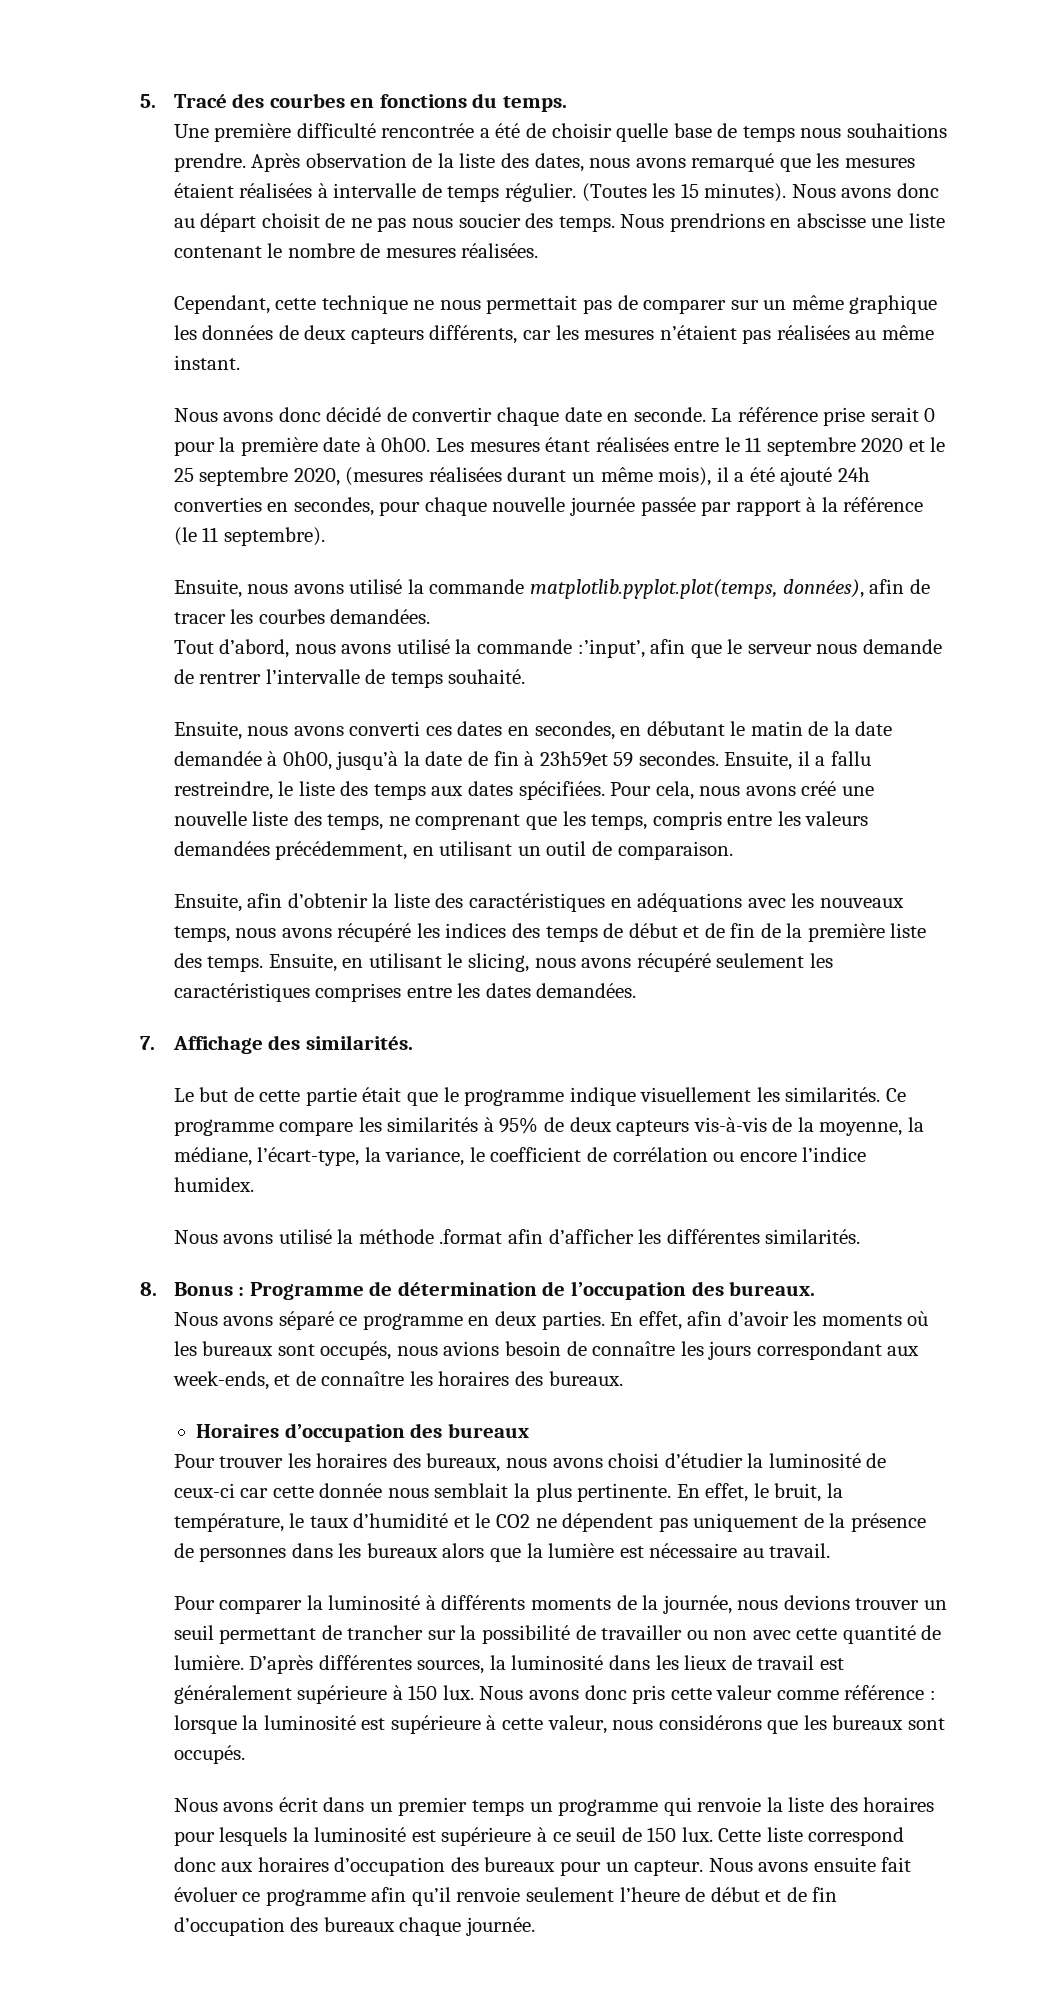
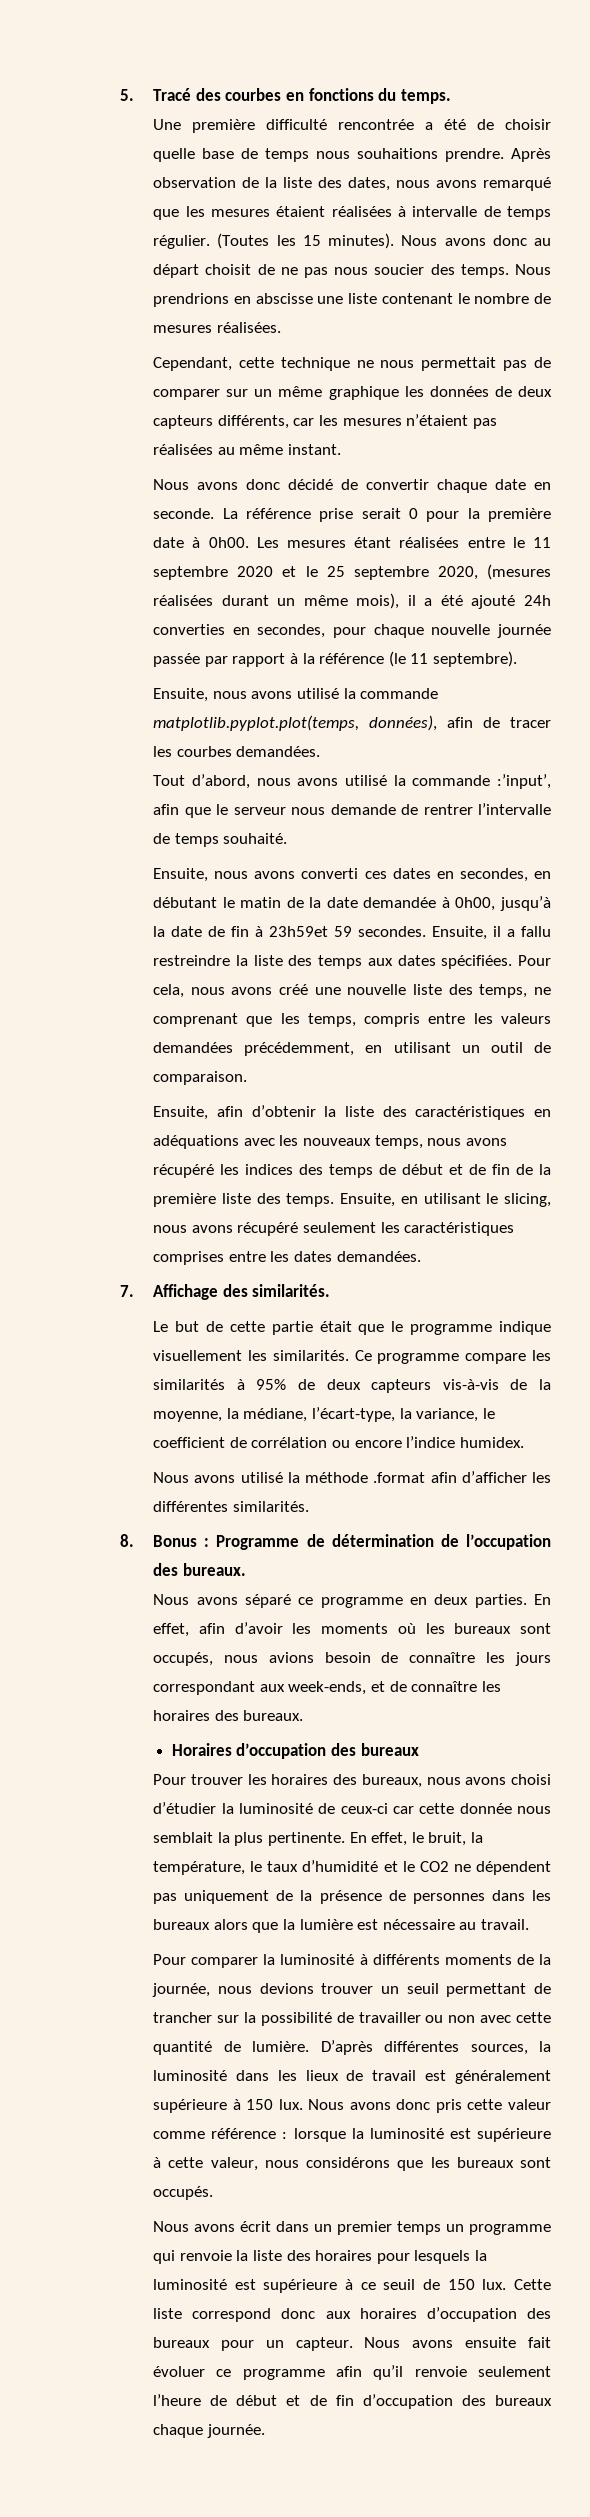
[173,781,294,800] restreindre, le -> [153,955,248,966] restreindre la

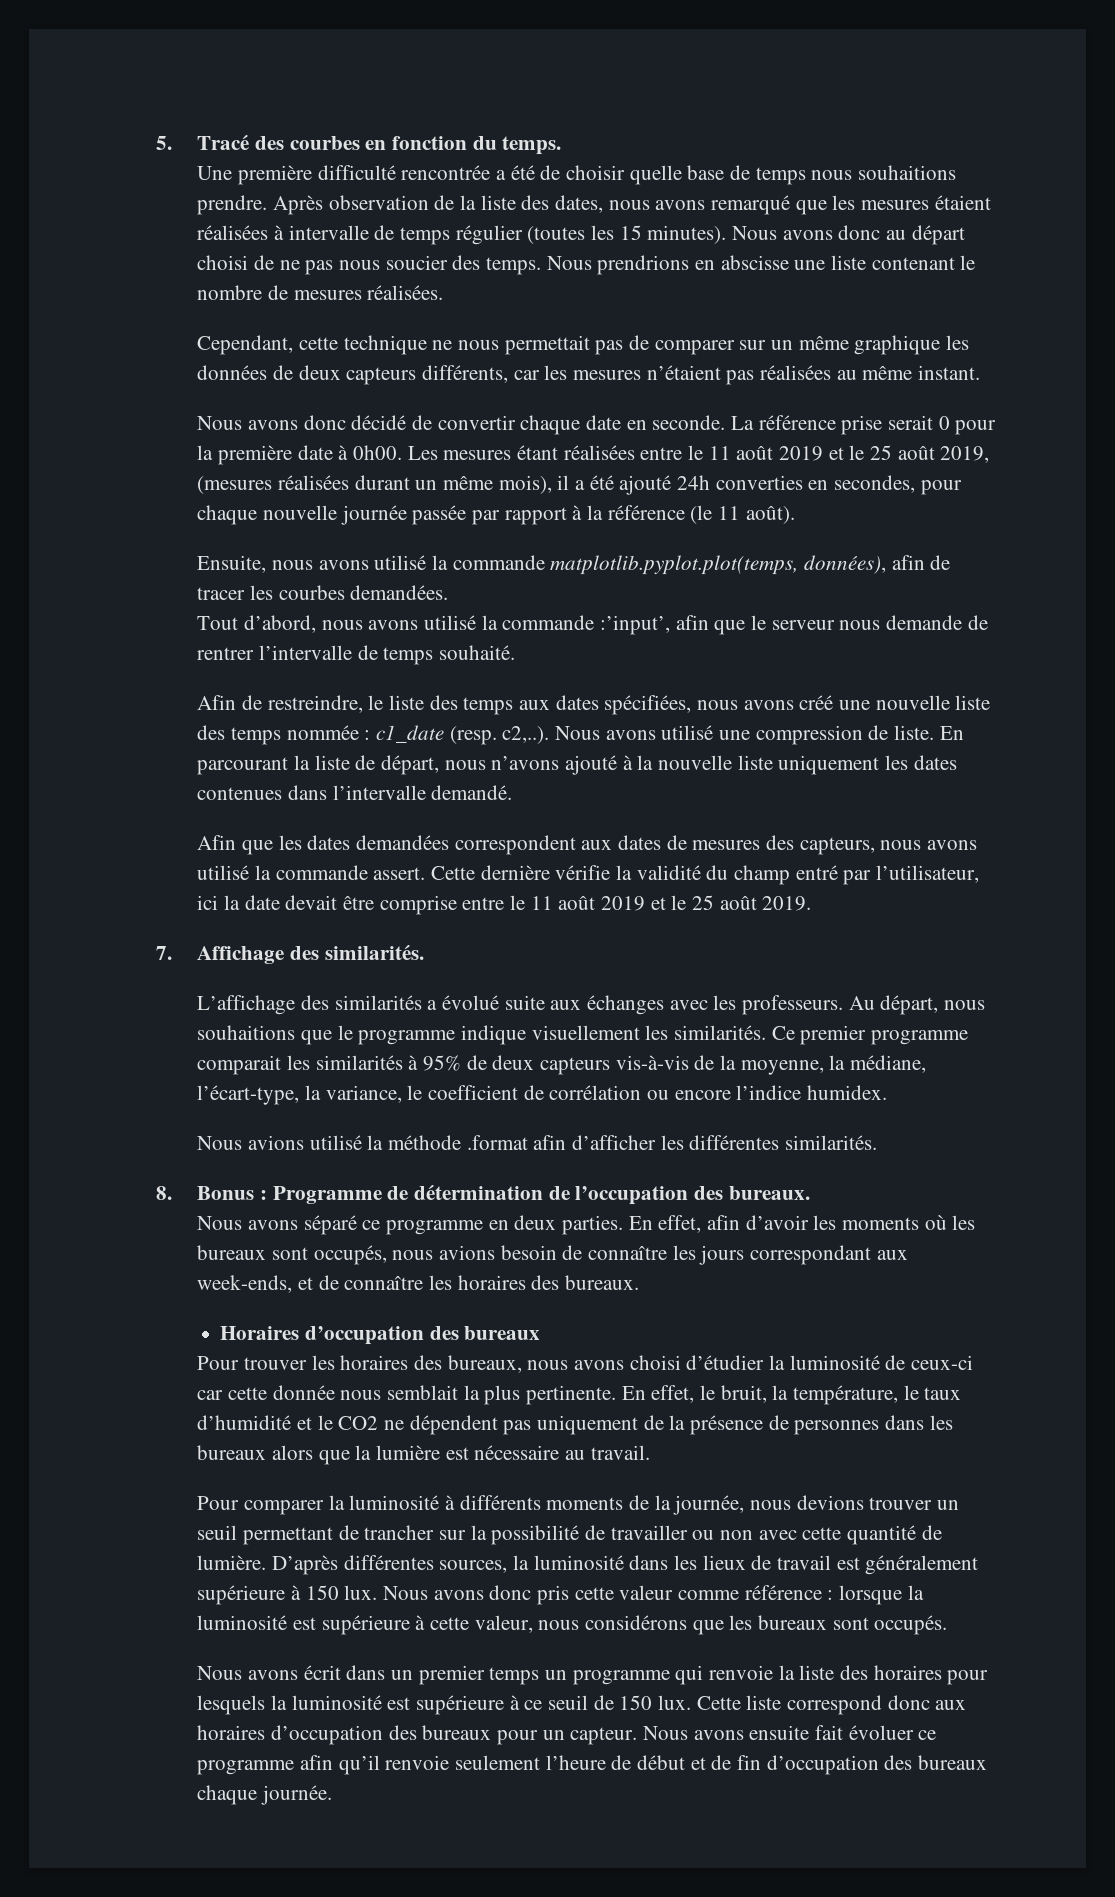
[308,88,374,101] fonctions -> [392,136,468,150] fonction
[153,233,270,249] régulier. (Toutes -> [455,225,586,245] régulier (toutes
[205,264,252,275] choisit -> [197,255,249,270] choisi
[153,566,478,580] septembre 2020 et le 25 septembre 2020, -> [736,445,990,463] août 2019 et le 25 août 2019,
[432,651,517,667] septembre). -> [745,506,795,524] août).
[153,868,551,882] [153,896,551,911] [153,926,551,940] [153,955,248,966] Ensuite, nous avons converti ces dates en secondes, en débutant le matin de la date demandée à 0h00, jusqu’à la date de fin à 23h59et 59 secondes. Ensuite, il a fallu restreindre la -> [197,695,384,713] Afin de restreindre, le
[441,955,551,969] [153,984,185,998] spécifiées. Pour cela, -> [604,695,692,715] spécifiées,
[479,984,551,998] [153,1013,551,1027] [153,1042,551,1056] [153,1071,248,1085] [153,1105,551,1120] [153,1135,507,1149] [153,1164,551,1178] [153,1193,551,1207] [153,1222,515,1236] [153,1251,421,1265] [119,1284,331,1300] [153,1321,352,1335] temps, ne comprenant que les temps, compris entre les valeurs demandées précédemment, en utilisant un outil de comparaison. // Ensuite, afin d’obtenir la liste des caractéristiques en adéquations avec les nouveaux temps, nous avons récupéré les indices des temps de début et de fin de la première liste des temps. Ensuite, en utilisant le slicing, nous avons récupéré seulement les caractéristiques comprises entre les dates demandées. // 7. Affichage des similarités. // Le but de cette partie était -> [231,725,964,745] [197,755,957,775] [197,785,513,800] [197,835,978,855] [197,865,980,885] [197,895,812,915] [155,944,424,964] [197,995,986,1015] [197,1025,296,1040] temps nommée : c1_date (resp. c2,..). Nous avons utilisé une compression de liste. En parcourant la liste de départ, nous n’avons ajouté à la nouvelle liste uniquement les dates contenues dans l’intervalle demandé. // Afin que les dates demandées correspondent aux dates de mesures des capteurs, nous avons utilisé la commande assert. Cette dernière vérifie la validité du champ entré par l’utilisateur, ici la date devait être comprise entre le 11 août 2019 et le 25 août 2019. // 7. Affichage des similarités. // L’affichage des similarités a évolué suite aux échanges avec les professeurs. Au départ, nous souhaitions
[377,1353,527,1364] programme compare -> [800,1025,969,1045] [197,1055,282,1075] premier programme comparait
[194,1475,236,1483] avons -> [248,1135,305,1150] avions

